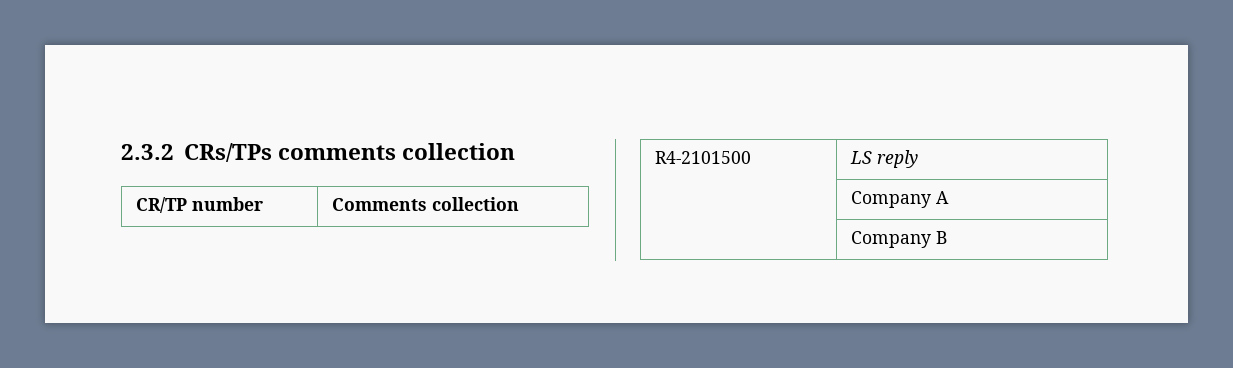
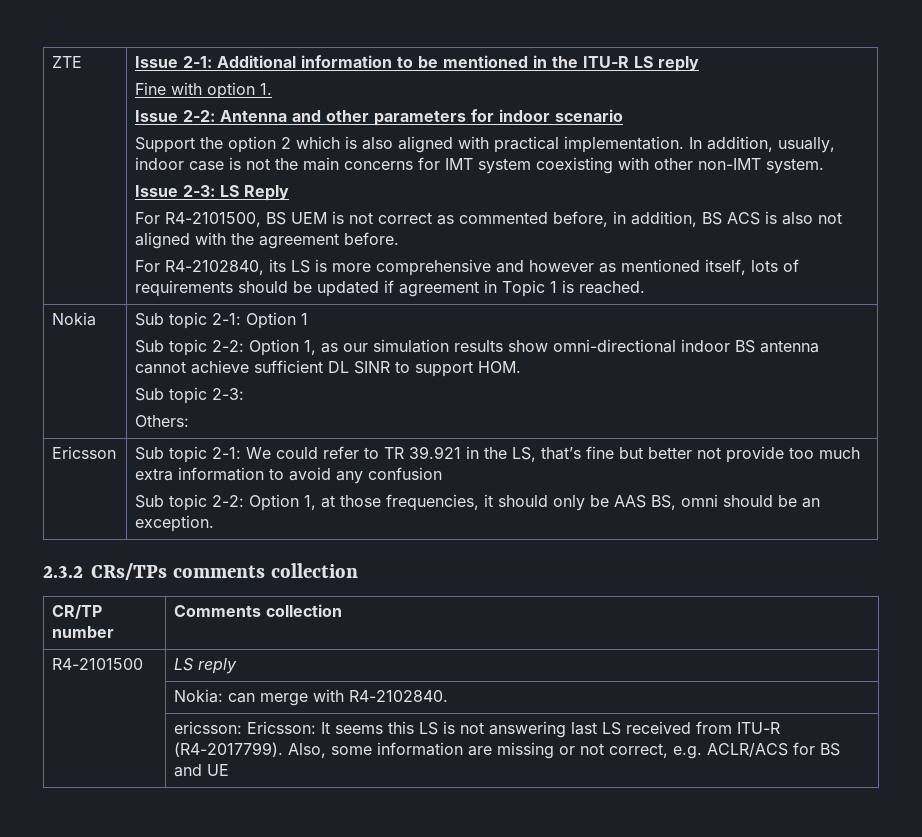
(121, 152) none -> [52,56,83,68] [135,55,700,72] [135,82,273,99] [135,109,624,126] [135,136,836,153] [135,157,825,174] [135,185,290,201] [135,211,843,227] [135,232,400,249] [135,259,800,276] [135,280,646,297] [52,312,97,326] [135,312,309,329] [135,339,820,356] [135,360,522,377] [135,387,245,404] [135,415,190,427] [52,446,117,459] [135,446,861,463] [135,467,443,484] [135,494,821,511] [135,515,215,532] ZTE | Issue 2-1: Additional information to be mentioned in the ITU-R LS reply // Fine with option 1. // Issue 2-2: Antenna and other parameters for indoor scenario // Support the option 2 which is also aligned with practical implementation. In addition, usually, indoor case is not the main concerns for IMT system coexisting with other non-IMT system. // Issue 2-3: LS Reply // For R4-2101500, BS UEM is not correct as commented before, in addition, BS ACS is also not aligned with the agreement before. // For R4-2102840, its LS is more comprehensive and however as mentioned itself, lots of requirements should be updated if agreement in Topic 1 is reached. // Nokia | Sub topic 2-1: Option 1 // Sub topic 2-2: Option 1, as our simulation results show omni-directional indoor BS antenna cannot achieve sufficient DL SINR to support HOM. // Sub topic 2-3: // Others: // Ericsson | Sub topic 2-1: We could refer to TR 39.921 in the LS, that’s fine but better not provide too much extra information to avoid any confusion // Sub topic 2-2: Option 1, at those frequencies, it should only be AAS BS, omni should be an exception. //
[850,191,949,208] [850,231,947,248] Company A // | Company B -> [174,689,449,706] [174,721,781,738] [174,742,841,759] [174,764,230,777] Nokia: can merge with R4-2102840. // | ericsson: Ericsson: It seems this LS is not answering last LS received from ITU-R (R4-2017799). Also, some information are missing or not correct, e.g. ACLR/ACS for BS and UE

